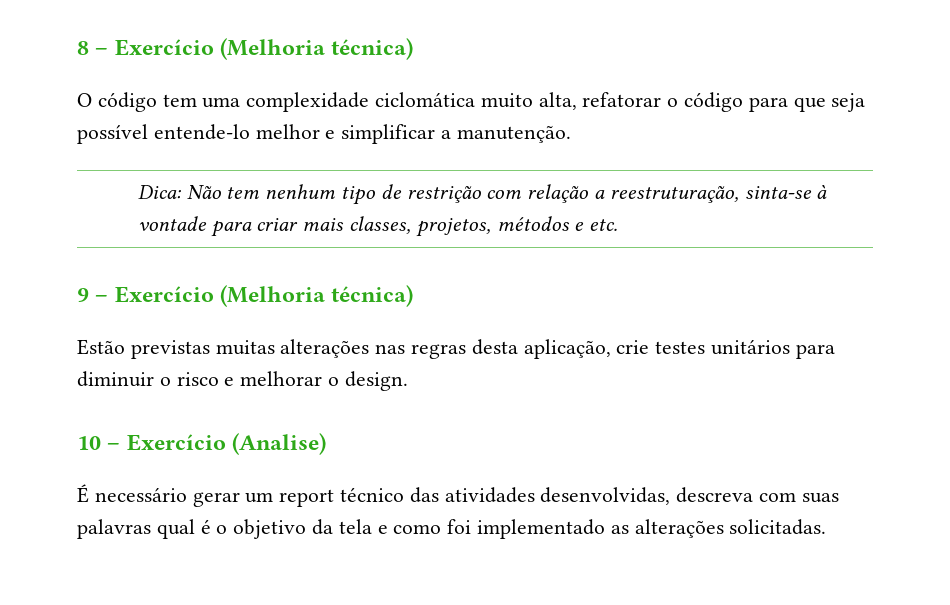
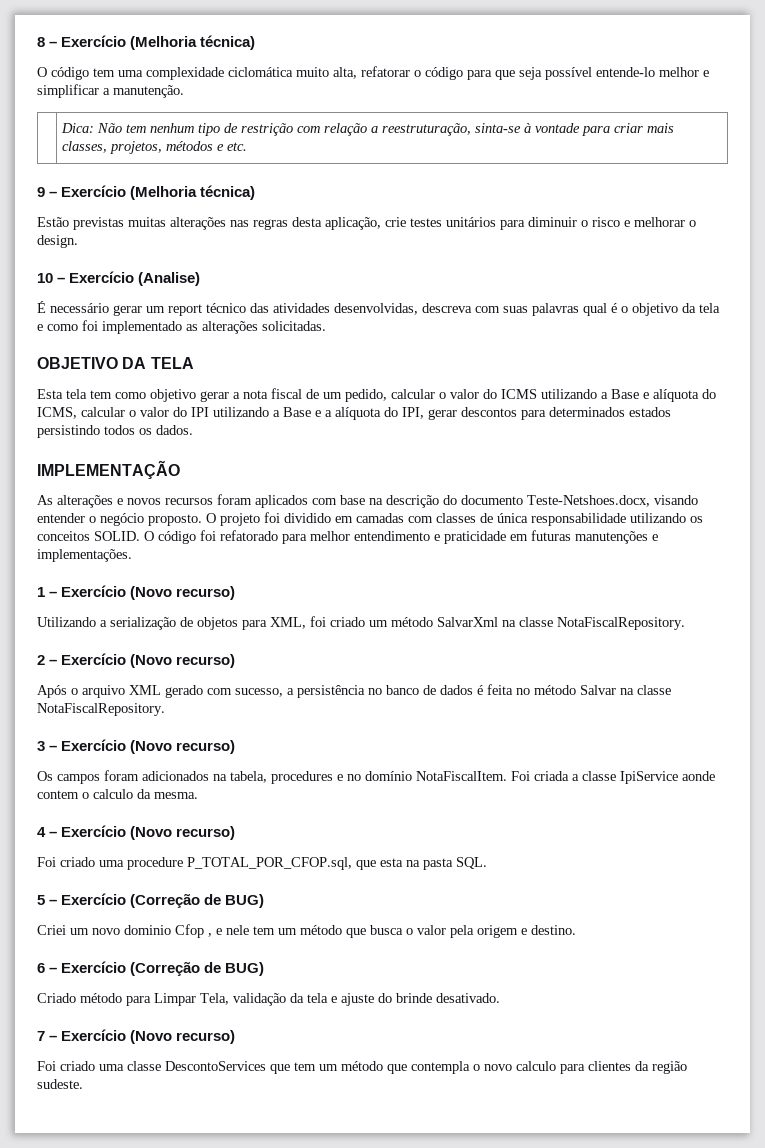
(827, 527) none -> [37,357,194,369] [37,388,716,402] [37,407,671,420] [37,425,193,438] [37,460,180,479] [37,494,698,508] [37,512,703,526] [37,530,658,544] [37,549,132,562] [37,585,236,600] [37,616,685,630] [37,653,236,668] [37,684,671,698] [37,703,165,716] [37,739,236,754] [37,770,715,784] [37,789,198,799] [37,825,236,840] [37,857,487,870] [37,893,265,908] [37,924,576,938] [37,961,265,976] [37,993,500,1006] [37,1029,236,1044] [37,1061,687,1074] [37,1079,83,1089] // OBJETIVO DA TELA // Esta tela tem como objetivo gerar a nota fiscal de um pedido, calcular o valor do ICMS utilizando a Base e alíquota do ICMS, calcular o valor do IPI utilizando a Base e a alíquota do IPI, gerar descontos para determinados estados persistindo todos os dados. // IMPLEMENTAÇÃO // As alterações e novos recursos foram aplicados com base na descrição do documento Teste-Netshoes.docx, visando entender o negócio proposto. O projeto foi dividido em camadas com classes de única responsabilidade utilizando os conceitos SOLID. O código foi refatorado para melhor entendimento e praticidade em futuras manutenções e implementações. // 1 – Exercício (Novo recurso) // Utilizando a serialização de objetos para XML, foi criado um método SalvarXml na classe NotaFiscalRepository. // 2 – Exercício (Novo recurso) // Após o arquivo XML gerado com sucesso, a persistência no banco de dados é feita no método Salvar na classe NotaFiscalRepository. // 3 – Exercício (Novo recurso) // Os campos foram adicionados na tabela, procedures e no domínio NotaFiscalItem. Foi criada a classe IpiService aonde contem o calculo da mesma. // 4 – Exercício (Novo recurso) // Foi criado uma procedure P_TOTAL_POR_CFOP.sql, que esta na pasta SQL. // 5 – Exercício (Correção de BUG) // Criei um novo dominio Cfop , e nele tem um método que busca o valor pela origem e destino. // 6 – Exercício (Correção de BUG) // Criado método para Limpar Tela, validação da tela e ajuste do brinde desativado. // 7 – Exercício (Novo recurso) // Foi criado uma classe DescontoServices que tem um método que contempla o novo calculo para clientes da região sudeste.

